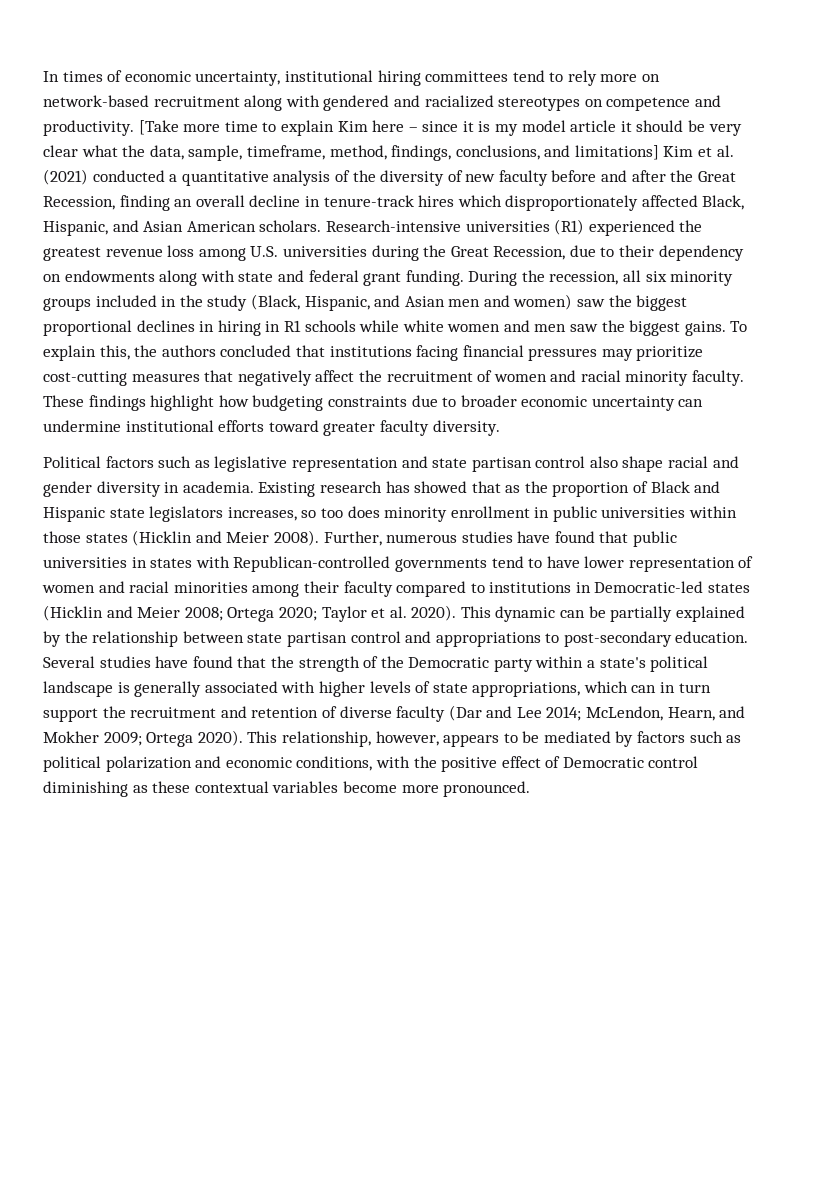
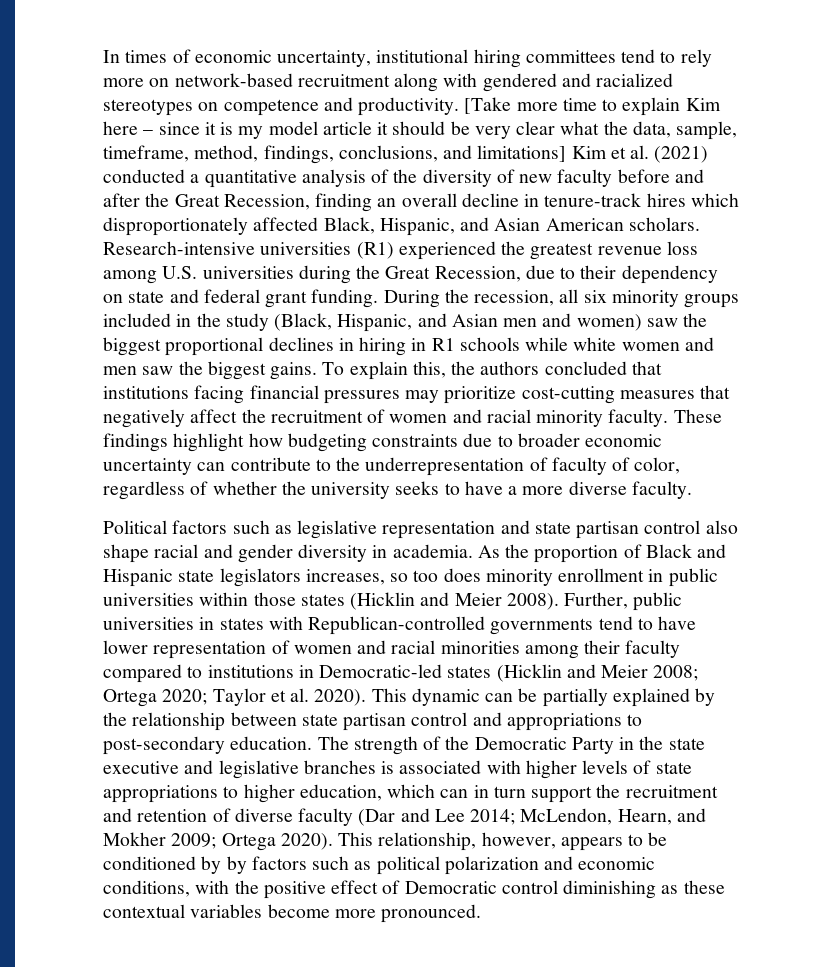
[64,270,235,286] endowments along with -> (123, 298) none
[43,420,500,436] undermine institutional efforts toward greater faculty diversity. -> [230,457,681,476] [103,481,692,500] contribute to the underrepresentation of faculty of color, regardless of whether the university seeks to have a more diverse faculty.
[258,481,521,497] Existing research has showed that as -> [477,545,500,558] As
[386,531,629,543] numerous studies have found that -> (629, 600) none
[43,656,709,672] [43,681,202,697] Several studies have found that the strength of the Democratic party within a state's political landscape is generally -> [317,736,705,755] [103,760,395,779] The strength of the Democratic Party in the state executive and legislative branches is
[472,682,581,697] appropriations, -> [103,784,382,803] appropriations to higher education,
[543,731,611,743] mediated -> [103,856,222,874] conditioned by

